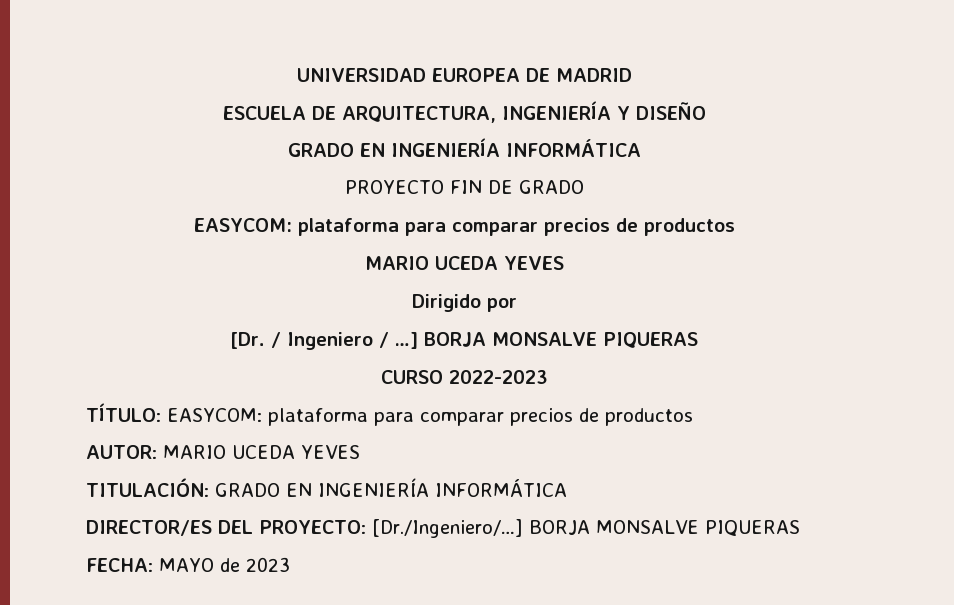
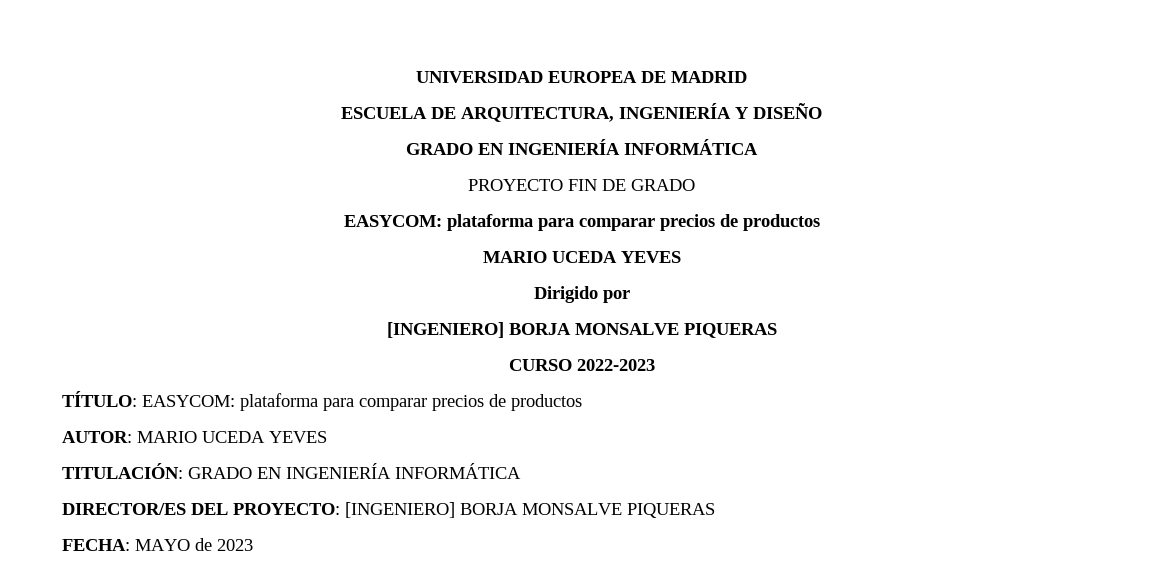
[229,332,418,350] [Dr. / Ingeniero / …] -> [386,322,504,338] [INGENIERO]
[372,519,523,538] [Dr./Ingeniero/…] -> [345,502,455,518] [INGENIERO]

